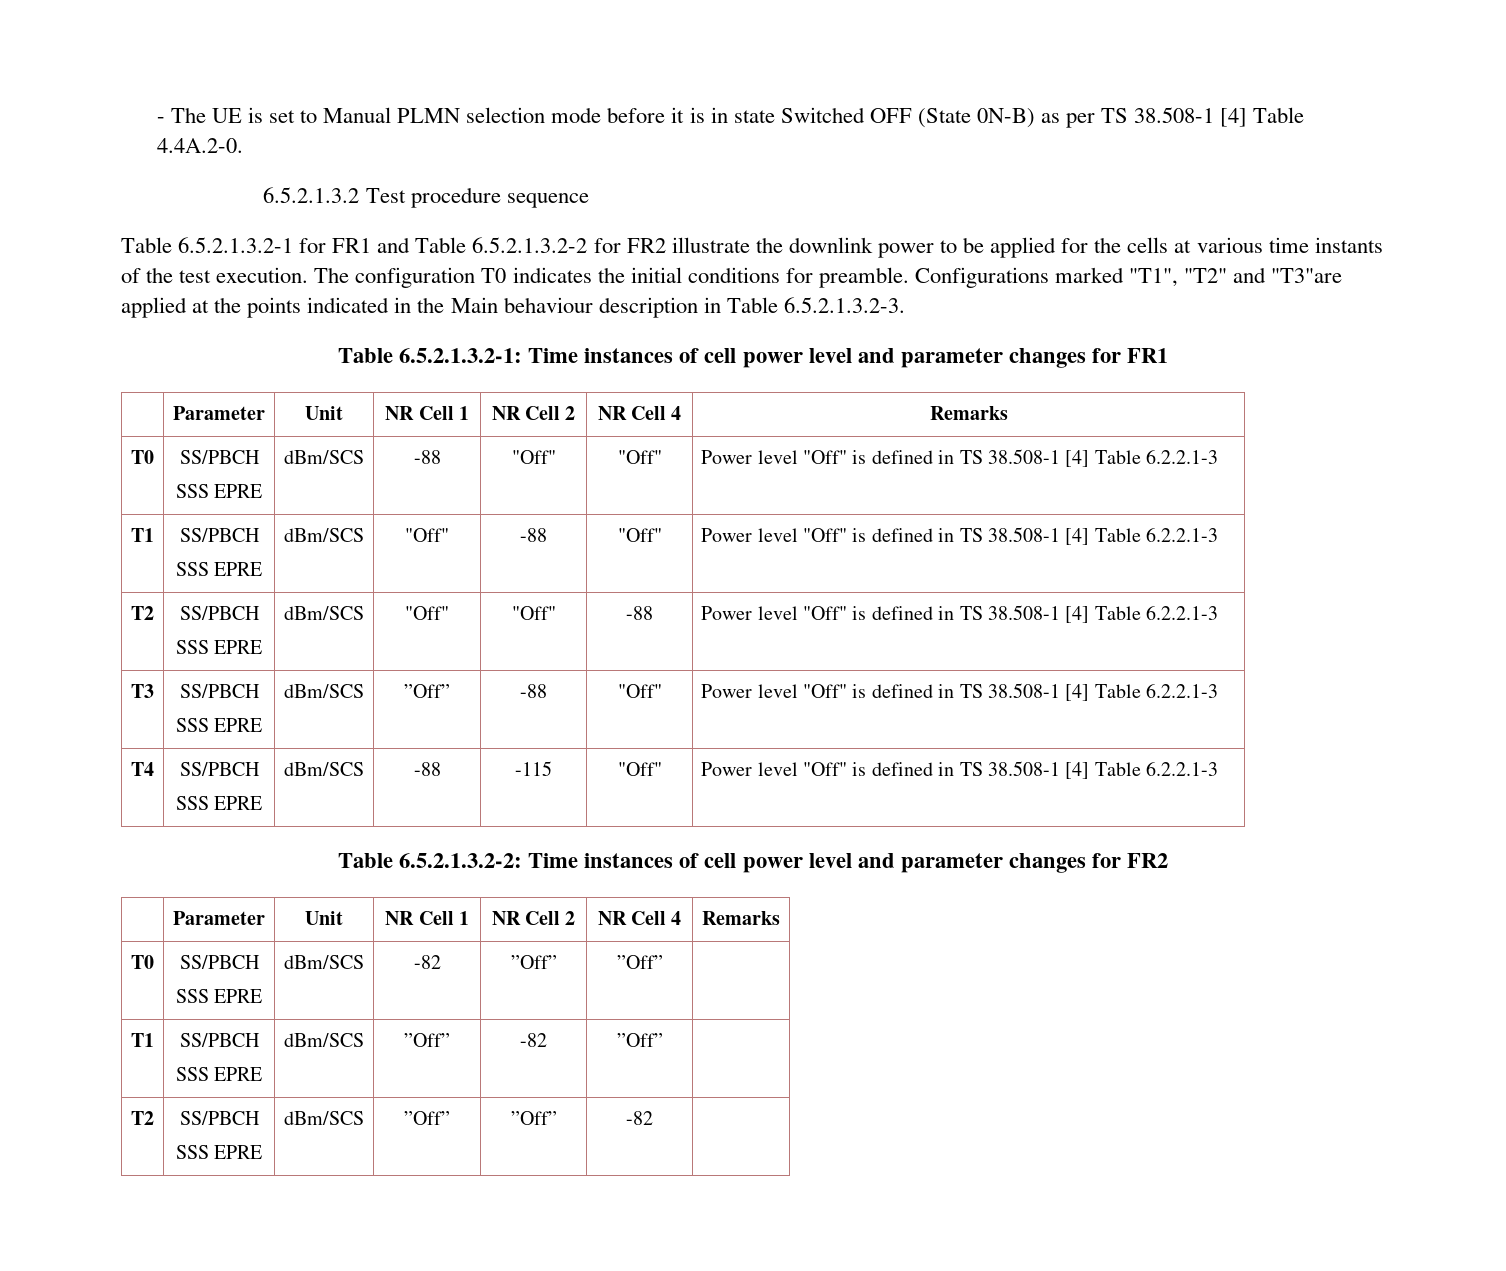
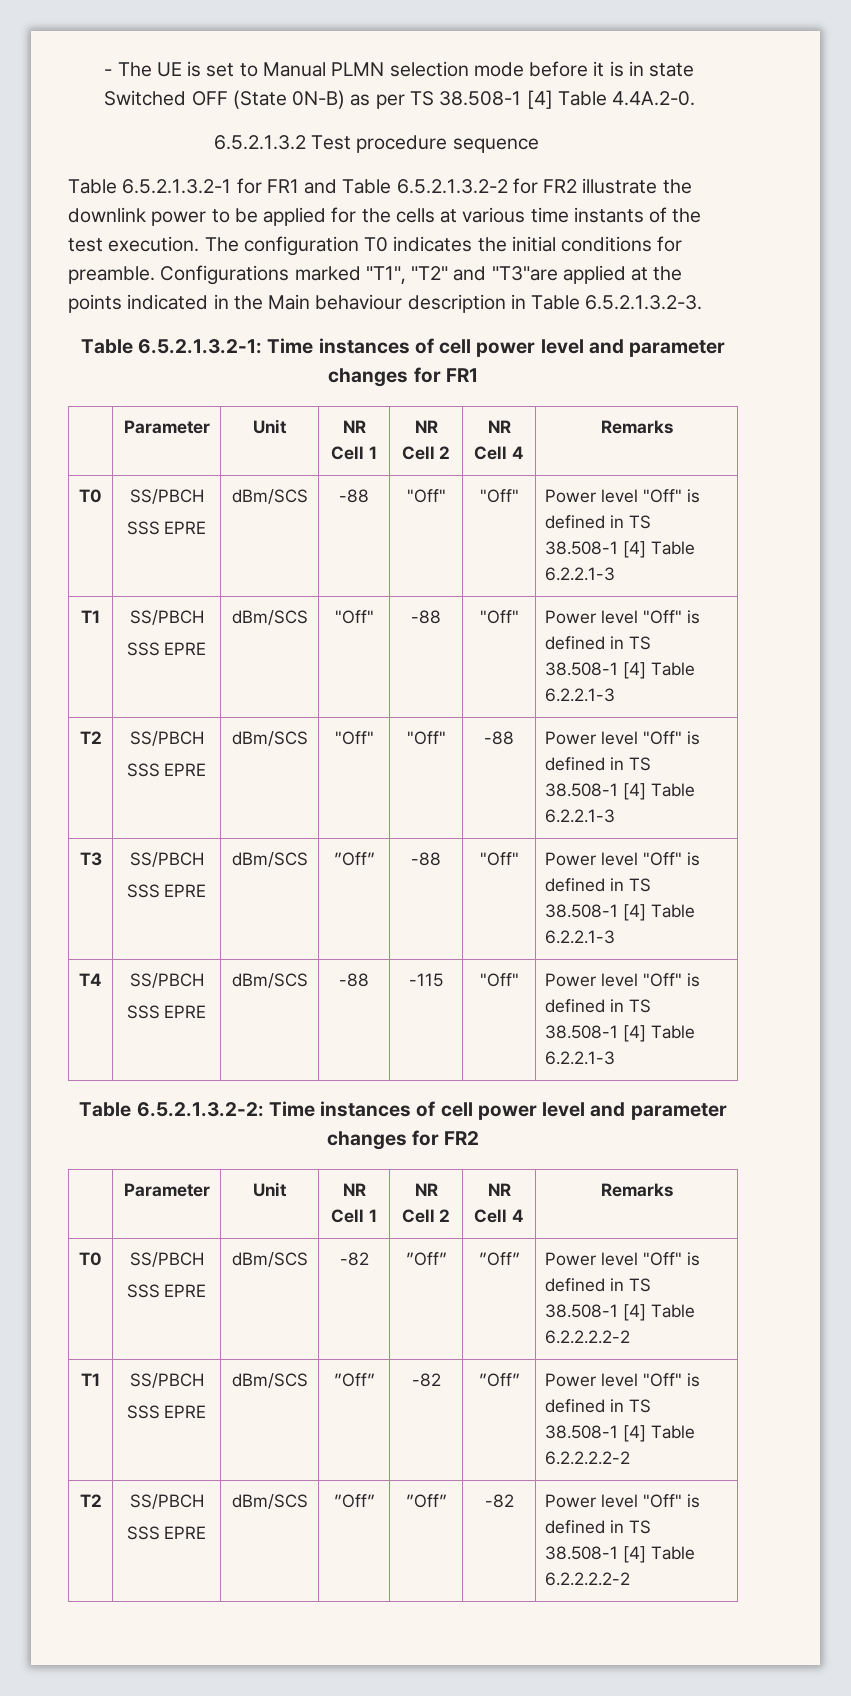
(663, 962) none -> [545,1252,700,1266] [545,1278,651,1292] [545,1304,695,1321] [545,1330,631,1344] Power level "Off" is defined in TS 38.508-1 [4] Table 6.2.2.2.2-2
(663, 1040) none -> [545,1373,700,1387] [545,1399,651,1413] [545,1425,695,1442] [545,1451,631,1465] Power level "Off" is defined in TS 38.508-1 [4] Table 6.2.2.2.2-2
(653, 1118) none -> [545,1494,700,1508] [545,1520,651,1534] [545,1546,695,1563] [545,1572,631,1586] Power level "Off" is defined in TS 38.508-1 [4] Table 6.2.2.2.2-2

